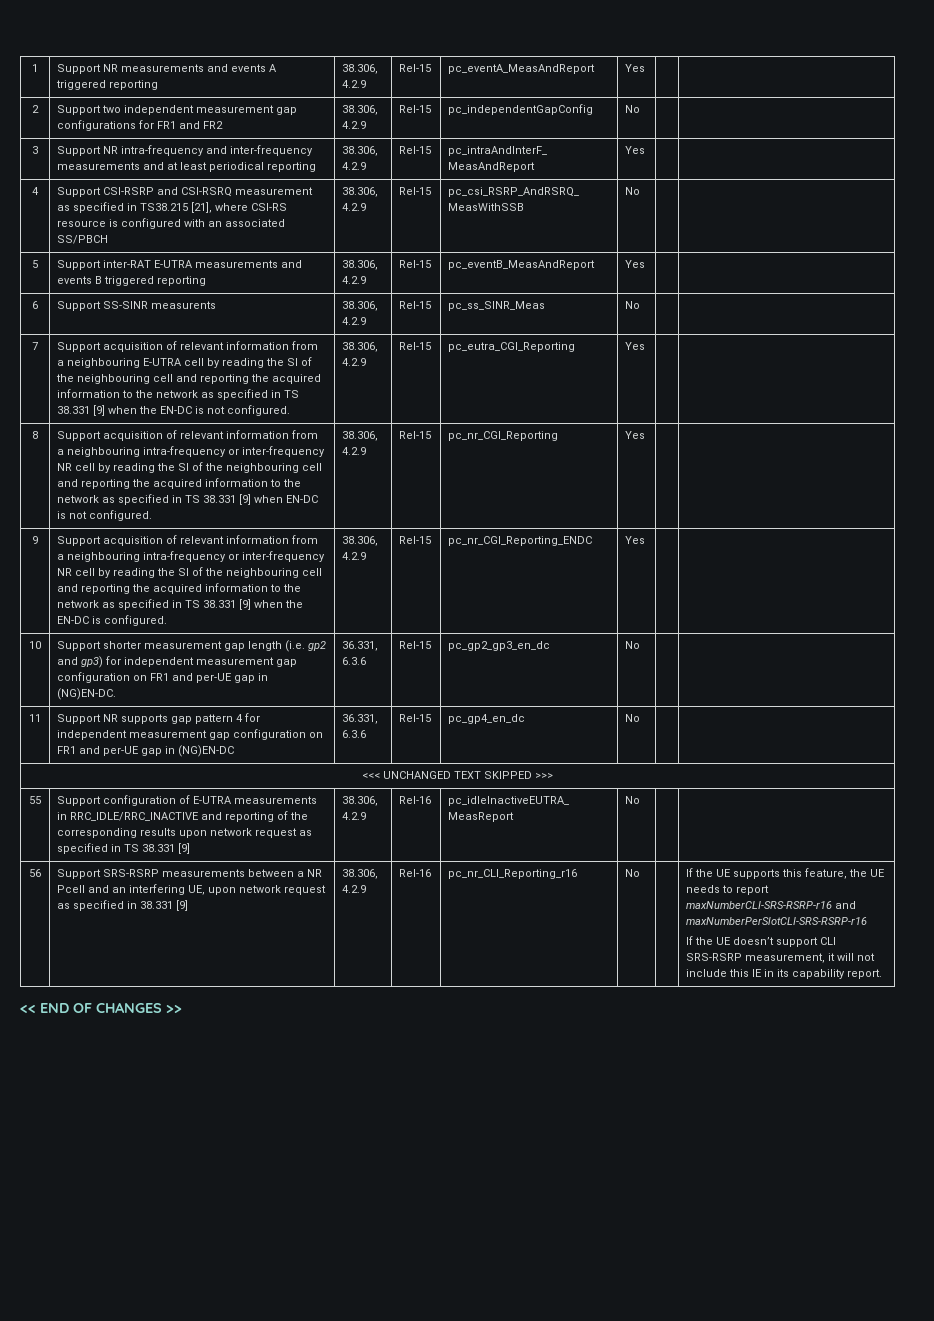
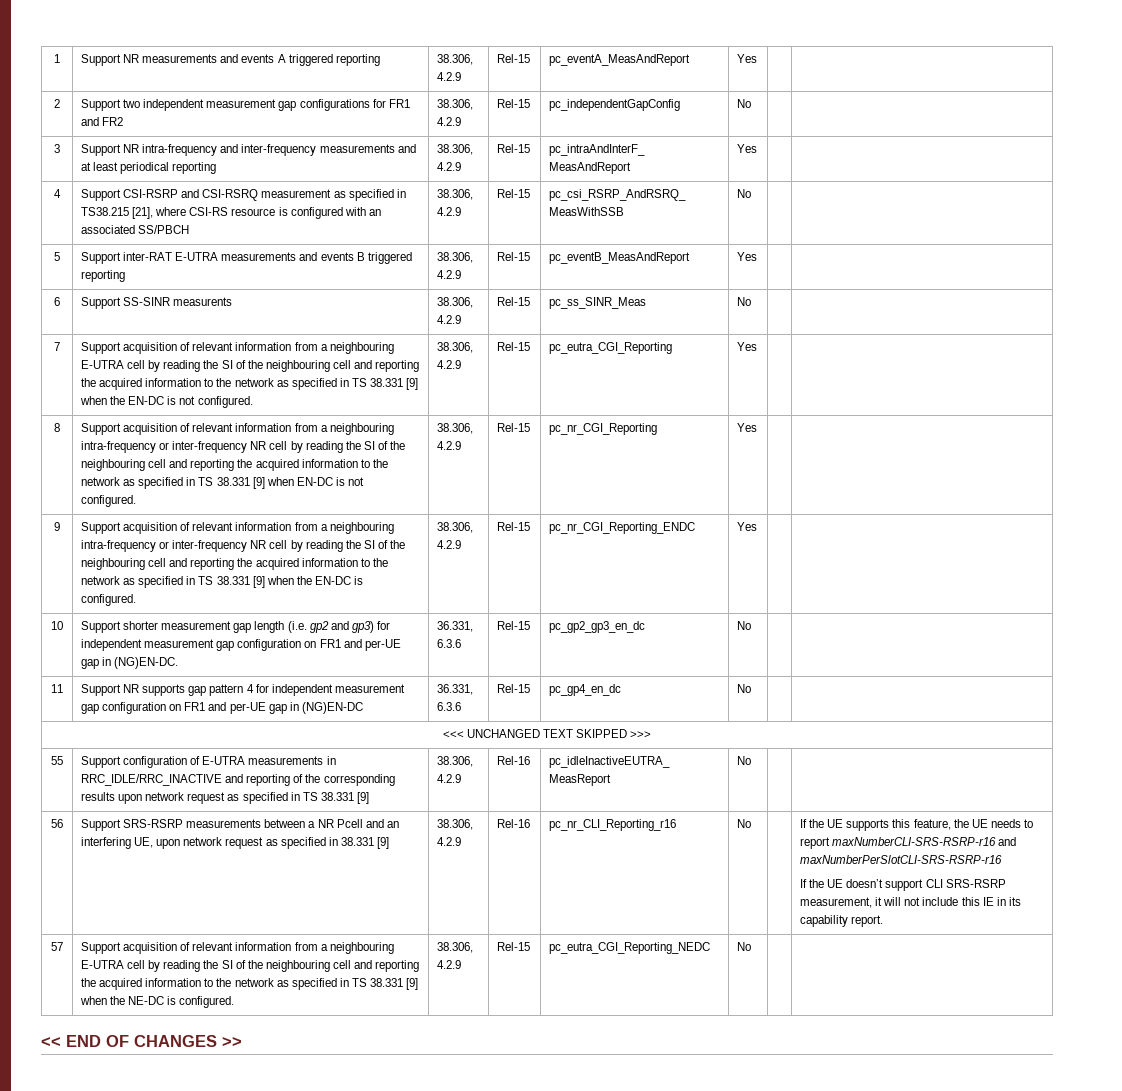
(883, 974) none -> [51,942,63,951] [81,942,394,954] [81,960,420,972] [81,978,419,990] [80,996,235,1008] [437,942,474,953] [437,960,462,969] [497,942,531,951] [549,942,711,954] [737,942,752,951] // 57 | Support acquisition of relevant information from a neighbouring E-UTRA cell by reading the SI of the neighbouring cell and reporting the acquired information to the network as specified in TS 38.331 [9] when the NE-DC is configured. | 38.306, 4.2.9 | Rel-15 | pc_eutra_CGI_Reporting_NEDC | No | |

